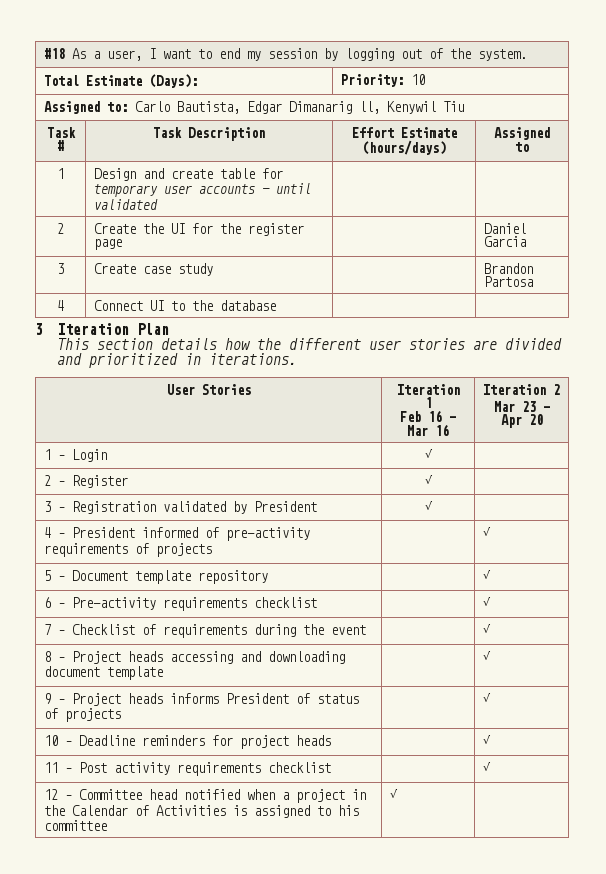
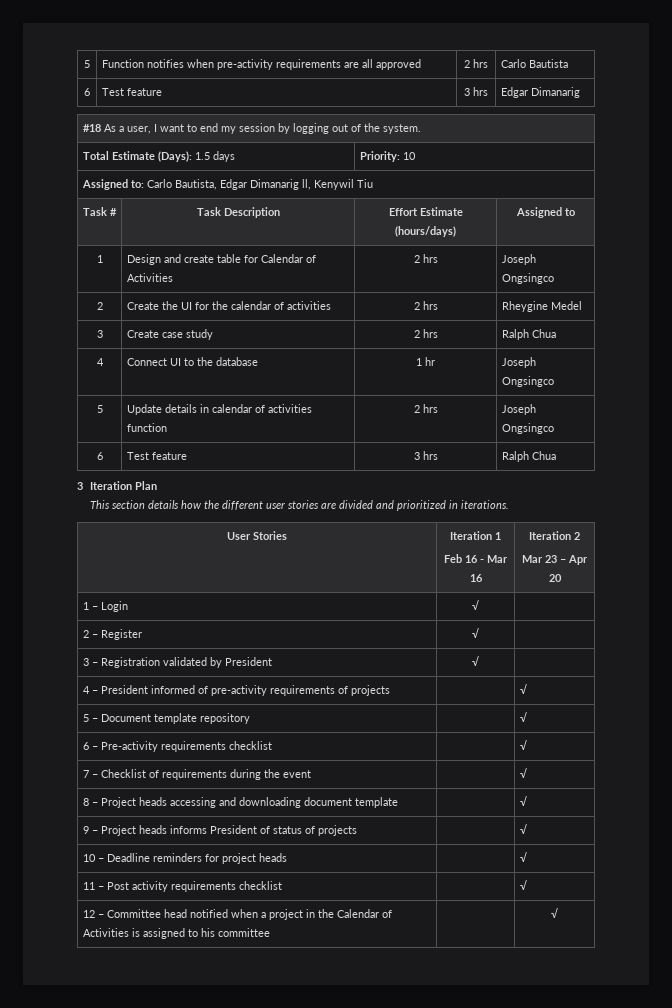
(43, 53) none -> [84,60,90,68] [101,59,421,70] [464,59,488,68] [500,59,568,68] [84,88,90,96] [101,88,162,96] [464,87,488,96] [500,87,580,98] 5 | Function notifies when pre-activity requirements are all approved | 2 hrs | Carlo Bautista // 6 | Test feature | 3 hrs | Edgar Dimanarig //
(198, 81) none -> [194,151,235,162] 1.5 days
[93,183,311,197] [93,199,158,210] temporary user accounts – until validated | | -> [260,254,316,263] [126,273,173,282] [413,254,438,263] [501,254,536,265] [501,273,554,284] Calendar of Activities | 2 hrs | Joseph Ongsingco
[247,223,304,236] [93,239,122,250] [483,223,526,234] [483,236,526,247] register page | | Daniel Garcia -> [230,301,331,310] [413,301,438,310] [501,301,582,312] calendar of activities | 2 hrs | Rheygine Medel
[483,263,533,274] [483,276,533,287] | Brandon Partosa -> [413,329,438,338] [501,329,556,340] 2 hrs | Ralph Chua
(276, 305) | -> [416,357,435,366] [501,357,536,368] [501,376,554,387] [96,405,103,413] [126,404,312,415] [126,423,167,432] [413,404,438,413] [501,404,536,415] [501,423,554,434] [96,452,103,460] [126,452,187,460] [413,451,438,460] [501,451,556,462] 1 hr | Joseph Ongsingco // 5 | Update details in calendar of activities function | 2 hrs | Joseph Ongsingco // 6 | Test feature | 3 hrs | Ralph Chua
[389,789,398,798] √ | -> [551,908,558,918] | √

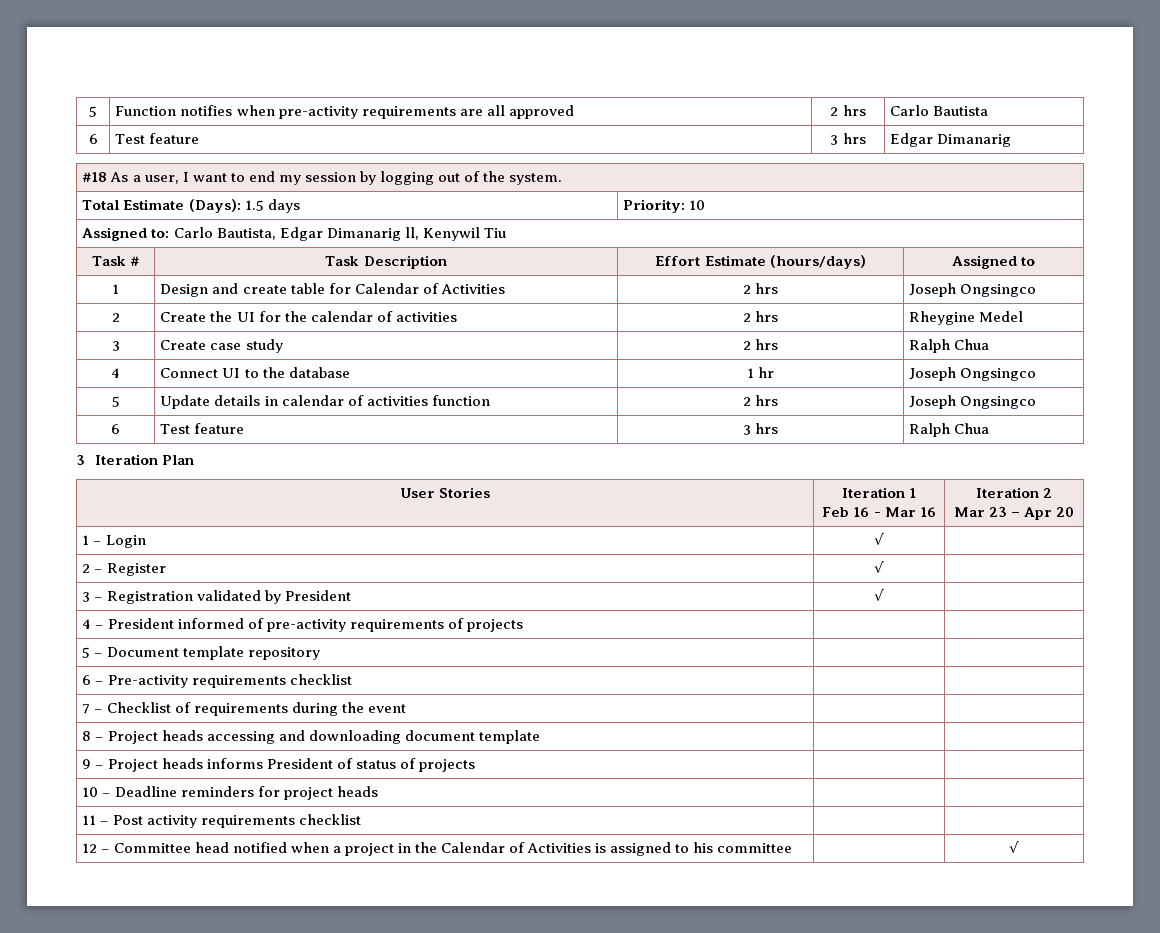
[89,500,509,511] // This section details how the different user stories are divided and prioritized in iterations. -> (195, 460) none
[519,684,527,694] √ -> (523, 625) none
[519,712,527,722] √ -> (320, 653) none
[519,740,527,750] √ -> (352, 679) none
[519,768,527,778] √ -> (406, 708) none
[519,796,527,806] √ -> (540, 737) none
[519,824,527,834] √ -> (475, 765) none
[519,852,527,862] √ -> (378, 791) none
[519,880,527,890] √ -> (361, 819) none

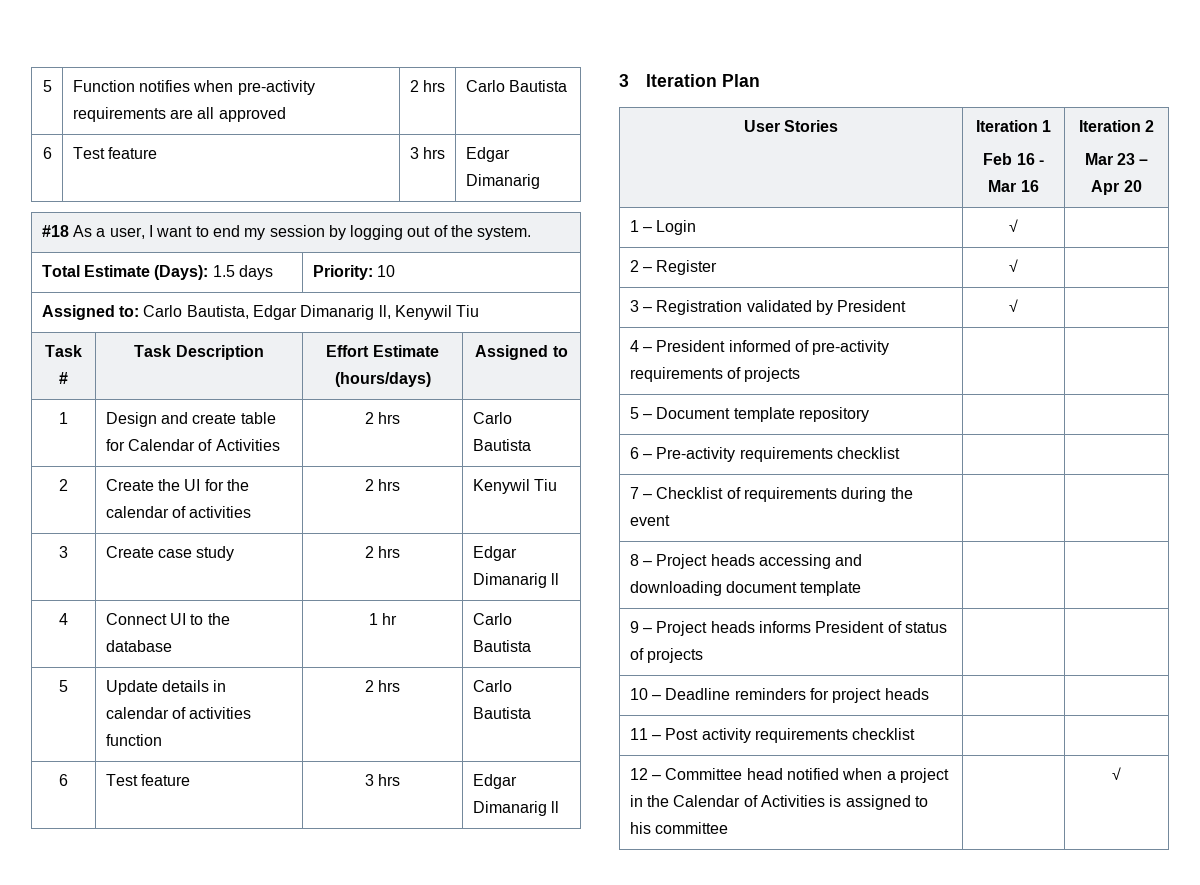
[909,283,1037,297] Joseph Ongsingco -> [472,412,512,424] [472,439,531,451] Carlo Bautista
[909,311,1024,325] Rheygine Medel -> [472,479,557,494] Kenywil Tiu
[909,339,990,353] Ralph Chua -> [472,546,517,561] [472,573,559,588] Edgar Dimanarig ll
[909,367,1037,381] Joseph Ongsingco -> [472,613,512,625] [472,640,531,652] Carlo Bautista
[909,395,1037,409] [111,424,120,434] [160,423,245,434] [742,423,779,435] [909,423,990,437] Joseph Ongsingco // 6 | Test feature | 3 hrs | Ralph Chua -> [472,680,512,692] [472,707,531,719] [59,774,68,786] [105,774,190,786] [364,774,401,786] [472,774,517,789] [472,801,559,816] Carlo Bautista // 6 | Test feature | 3 hrs | Edgar Dimanarig ll

